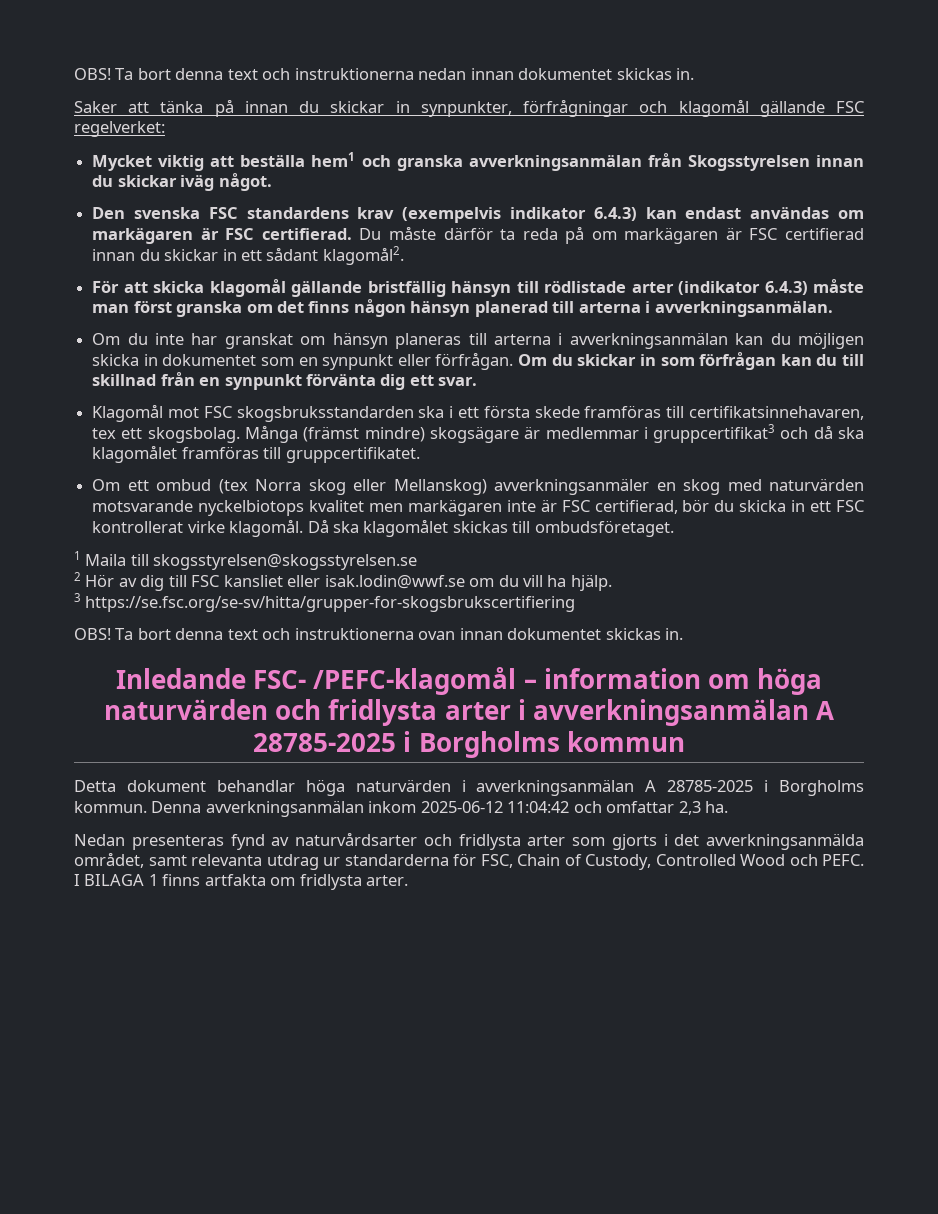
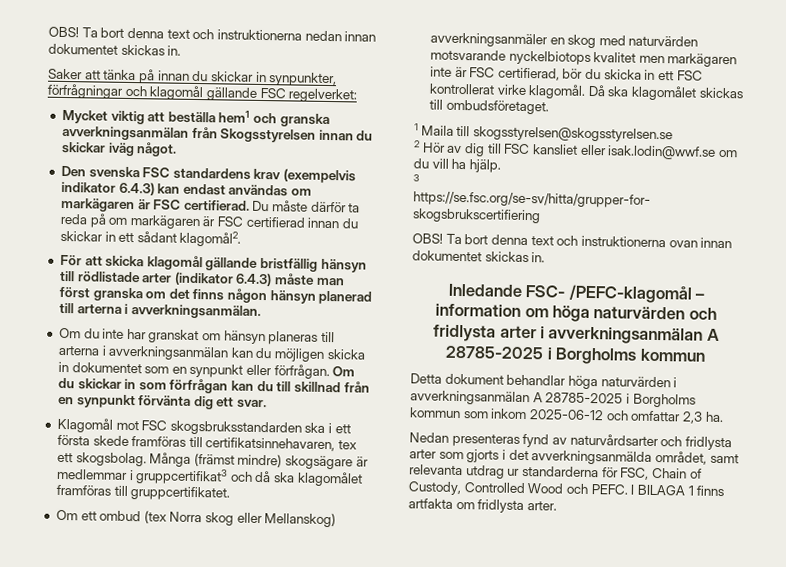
[74,800,364,817] kommun. Denna avverkningsanmälan -> [409,407,489,419] kommun som
[507,801,570,813] 11:04:42 -> (604, 415) none

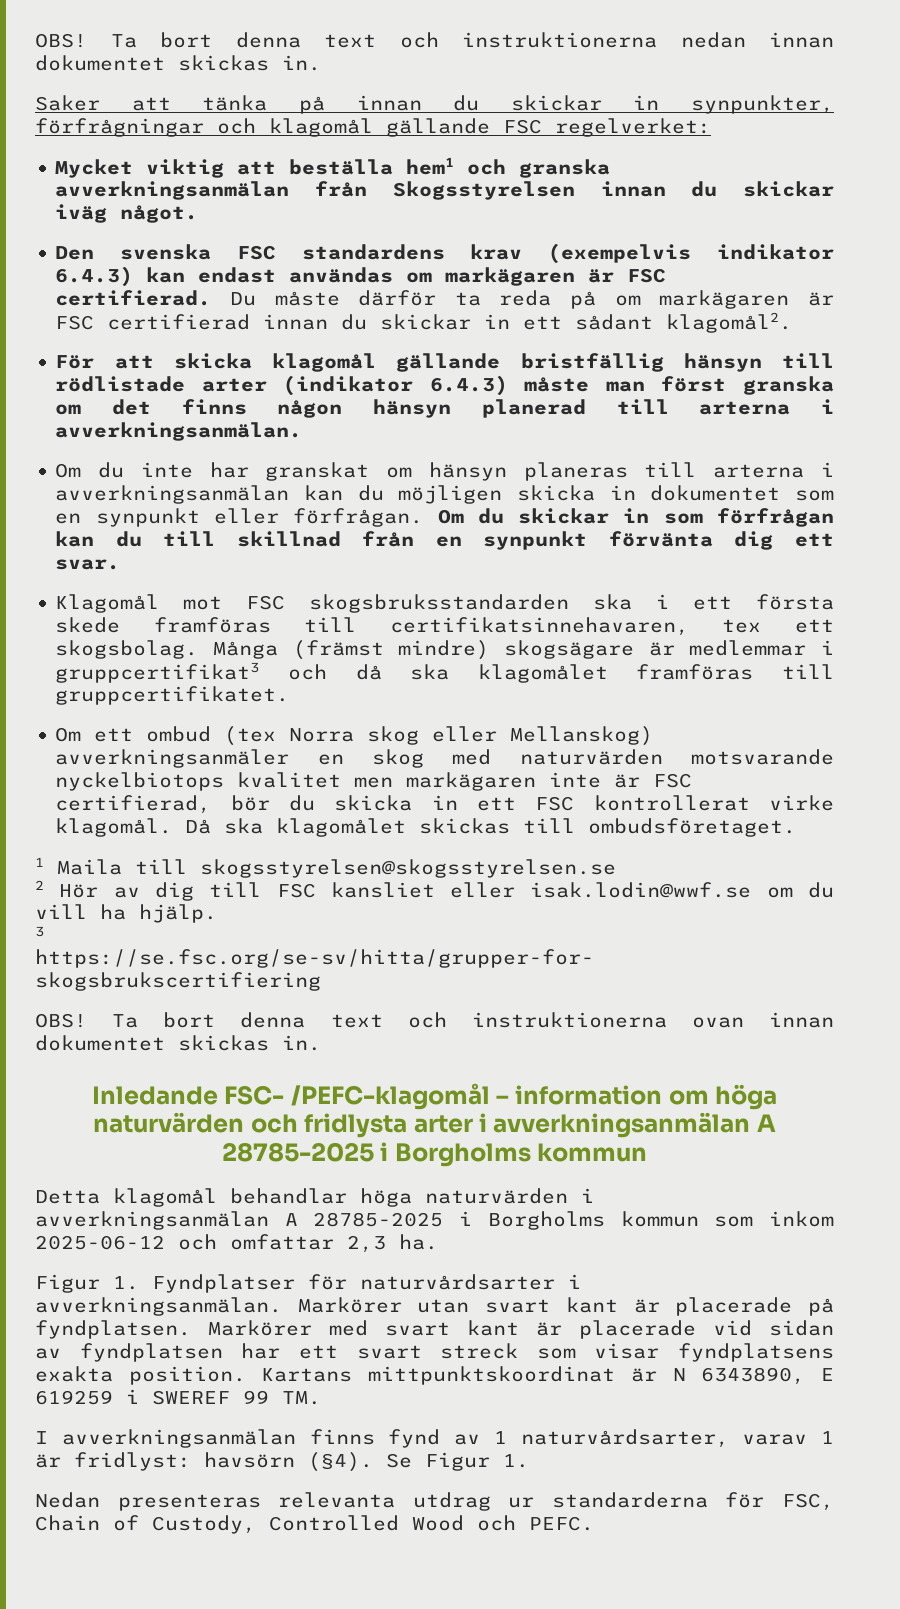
[444,373,504,385] dokument -> [113,1188,217,1207] klagomål
[409,432,732,451] [409,449,739,465] Nedan presenteras fynd av naturvårdsarter och fridlysta arter som gjorts i det avverkningsanmälda området, samt -> [35,1274,581,1293] [35,1297,834,1316] [35,1320,834,1339] [35,1343,834,1362] [35,1366,834,1385] [35,1389,321,1405] [35,1429,834,1448] [35,1452,529,1472] [35,1492,261,1511] Figur 1. Fyndplatser för naturvårdsarter i avverkningsanmälan. Markörer utan svart kant är placerade på fyndplatsen. Markörer med svart kant är placerade vid sidan av fyndplatsen har ett svart streck som visar fyndplatsens exakta position. Kartans mittpunktskoordinat är N 6343890, E 619259 i SWEREF 99 TM. // I avverkningsanmälan finns fynd av 1 naturvårdsarter, varav 1 är fridlyst: havsörn (§4). Se Figur 1. // Nedan presenteras
[630,484,725,497] [408,498,557,514] I BILAGA 1 finns artfakta om fridlysta arter. -> (594, 1523) none

